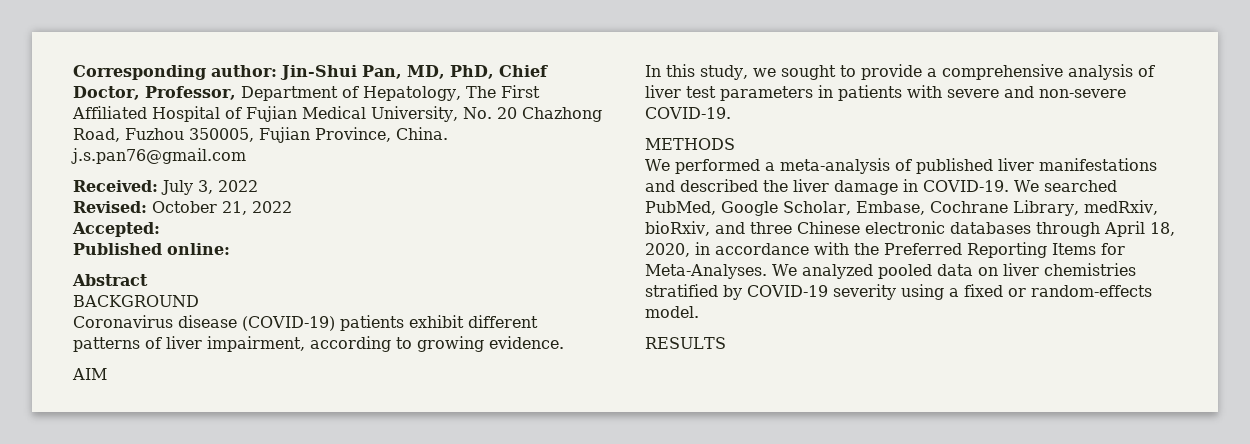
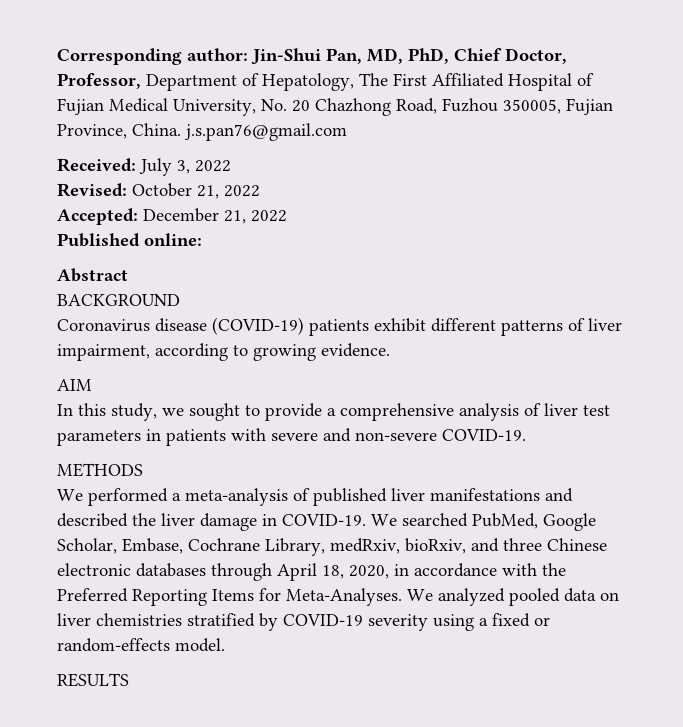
(160, 229) none -> [143,208,287,224] December 21, 2022

